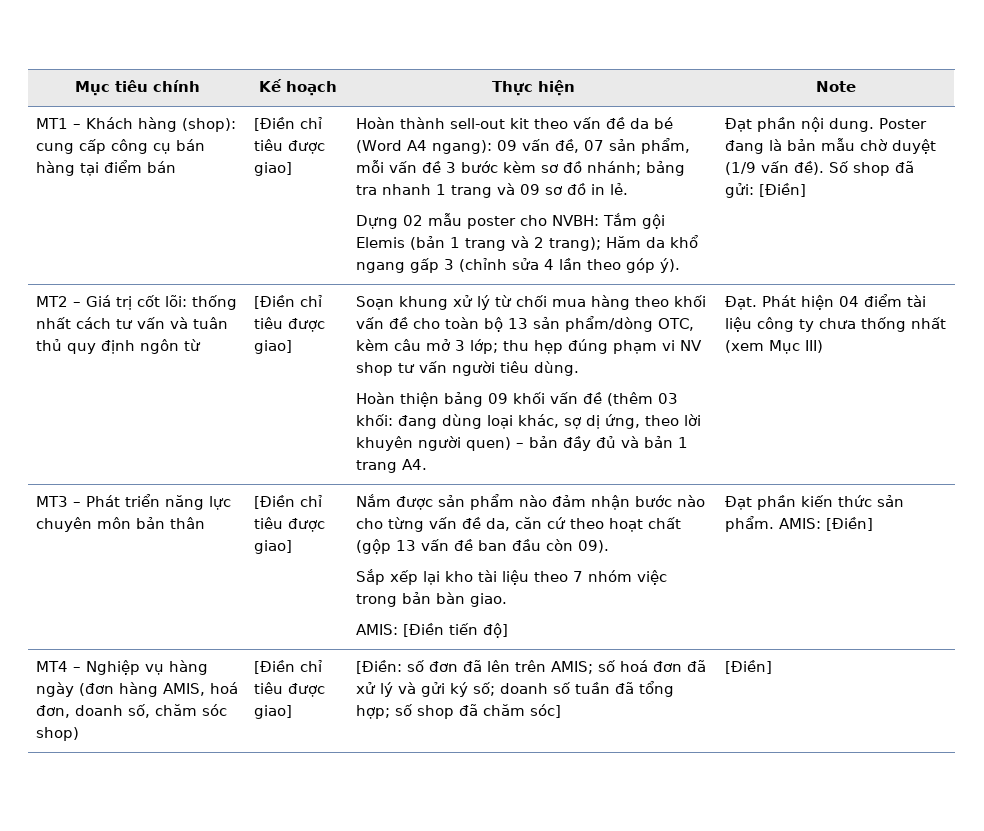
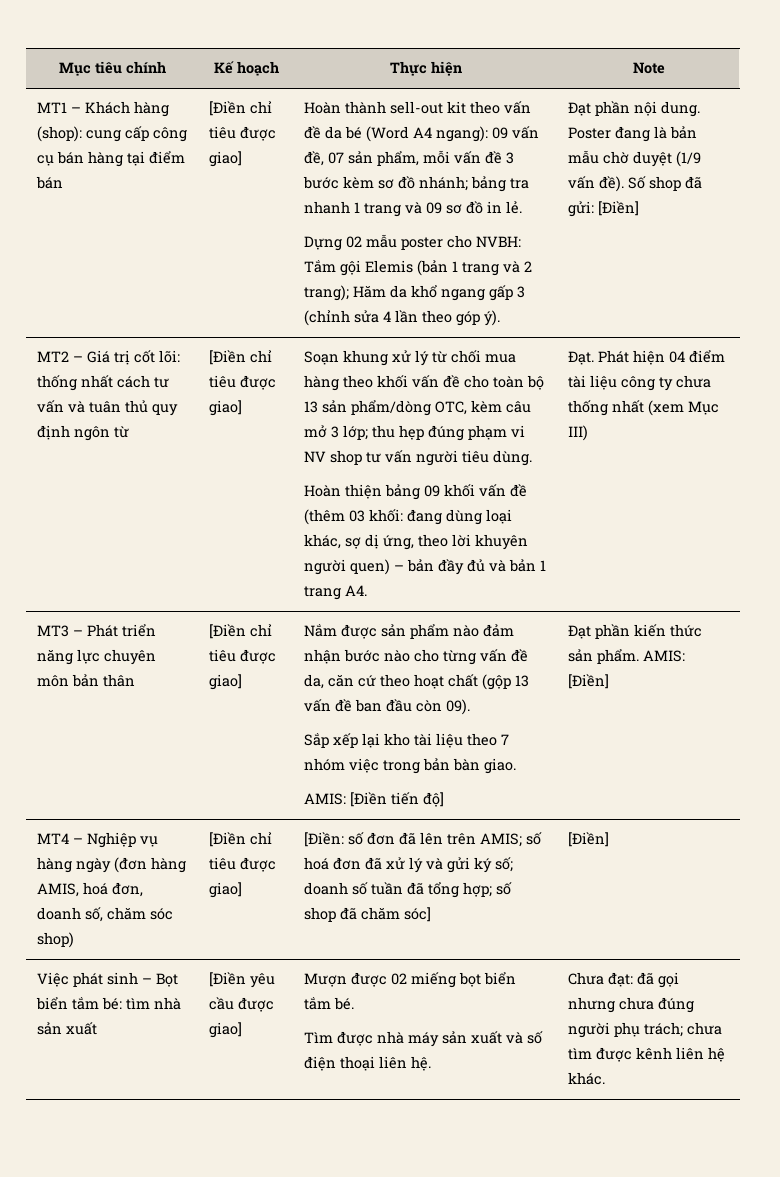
(772, 667) none -> [37,972,179,987] [36,997,182,1010] [37,1022,98,1035] [209,972,276,988] [209,997,275,1012] [209,1022,243,1038] [304,972,517,988] [304,997,355,1010] [304,1031,544,1047] [304,1056,432,1071] [568,972,680,988] [568,997,695,1013] [568,1022,723,1038] [568,1047,726,1062] [568,1072,606,1085] // Việc phát sinh – Bọt biển tắm bé: tìm nhà sản xuất | [Điền yêu cầu được giao] | Mượn được 02 miếng bọt biển tắm bé. // Tìm được nhà máy sản xuất và số điện thoại liên hệ. | Chưa đạt: đã gọi nhưng chưa đúng người phụ trách; chưa tìm được kênh liên hệ khác.

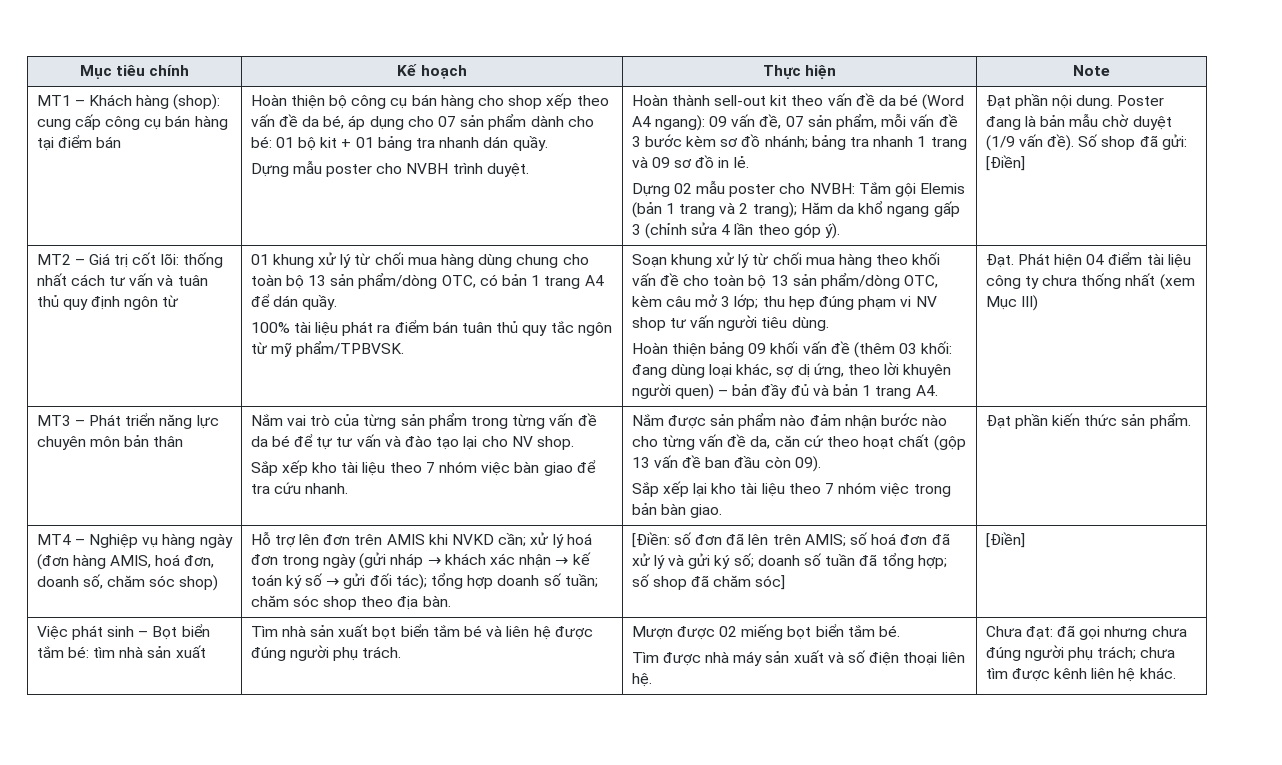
[209,101,273,116] [209,126,277,141] [209,151,243,167] [Điền chỉ tiêu được giao] -> [250,93,609,109] [250,114,594,130] [250,136,548,151] [250,160,529,177] Hoàn thiện bộ công cụ bán hàng cho shop xếp theo vấn đề da bé, áp dụng cho 07 sản phẩm dành cho bé: 01 bộ kit + 01 bảng tra nhanh dán quầy. // Dựng mẫu poster cho NVBH trình duyệt.
[209,350,273,365] [209,375,277,390] [209,400,243,416] [Điền chỉ tiêu được giao] -> [250,252,589,268] [250,273,604,289] [250,294,338,310] [250,320,612,336] [250,341,405,357] 01 khung xử lý từ chối mua hàng dùng chung cho toàn bộ 13 sản phẩm/dòng OTC, có bản 1 trang A4 để dán quầy. // 100% tài liệu phát ra điểm bán tuân thủ quy tắc ngôn từ mỹ phẩm/TPBVSK.
[209,624,273,639] [209,649,277,664] [209,674,243,690] [Điền chỉ tiêu được giao] -> [250,413,597,429] [250,434,574,450] [250,460,596,476] [250,482,349,494] Nắm vai trò của từng sản phẩm trong từng vấn đề da bé để tự tư vấn và đào tạo lại cho NV shop. // Sắp xếp kho tài liệu theo 7 nhóm việc bàn giao để tra cứu nhanh.
[304,792,445,807] // AMIS: [Điền tiến độ] -> (723, 511) none
[643,650,686,662] [568,674,610,689] AMIS: [Điền] -> (1191, 421) none
[209,832,273,847] [209,857,277,872] [209,882,243,898] [Điền chỉ tiêu được giao] -> [250,531,592,548] [250,552,591,569] [250,573,598,590] [250,595,451,610] Hỗ trợ lên đơn trên AMIS khi NVKD cần; xử lý hoá đơn trong ngày (gửi nháp → khách xác nhận → kế toán ký số → gửi đối tác); tổng hợp doanh số tuần; chăm sóc shop theo địa bàn.
[209,972,276,988] [209,997,275,1012] [209,1022,243,1038] [Điền yêu cầu được giao] -> [250,624,593,640] [250,645,402,661] Tìm nhà sản xuất bọt biển tắm bé và liên hệ được đúng người phụ trách.

